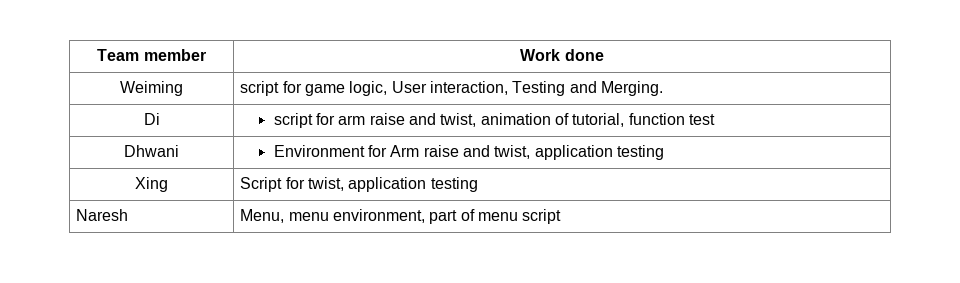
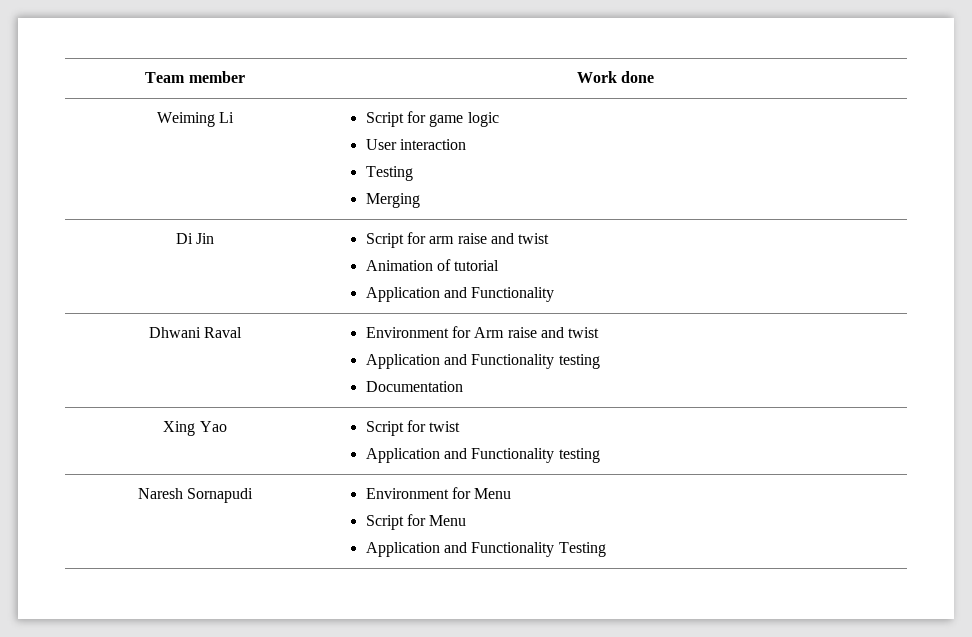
[240,81,664,96] | script for game logic, User interaction, Testing and Merging. -> [219,112,235,123] [365,111,499,127] [365,139,466,150] [365,166,413,181] [365,193,420,208] Li | Script for game logic // User interaction // Testing // Merging
[273,113,313,128] | script -> [196,233,215,244] [365,233,404,248] Jin | Script
[440,113,716,127] twist, animation of tutorial, function test -> [518,233,550,244] [365,259,500,271] [365,287,555,302] twist // Animation of tutorial // Application and Functionality
(179, 151) none -> [204,327,243,338] Raval
[494,145,665,160] twist, application testing -> [568,327,600,338] [365,354,600,369] [365,381,463,392] twist // Application and Functionality testing // Documentation
[240,177,478,192] [76,209,129,221] [240,209,562,224] | Script for twist, application testing // Naresh | Menu, menu environment, part of menu script -> [199,421,227,432] [365,420,461,436] [365,448,600,463] [137,488,254,503] [365,487,512,499] [365,514,467,530] [365,542,606,557] Yao | Script for twist // Application and Functionality testing // Naresh Sornapudi | Environment for Menu // Script for Menu // Application and Functionality Testing

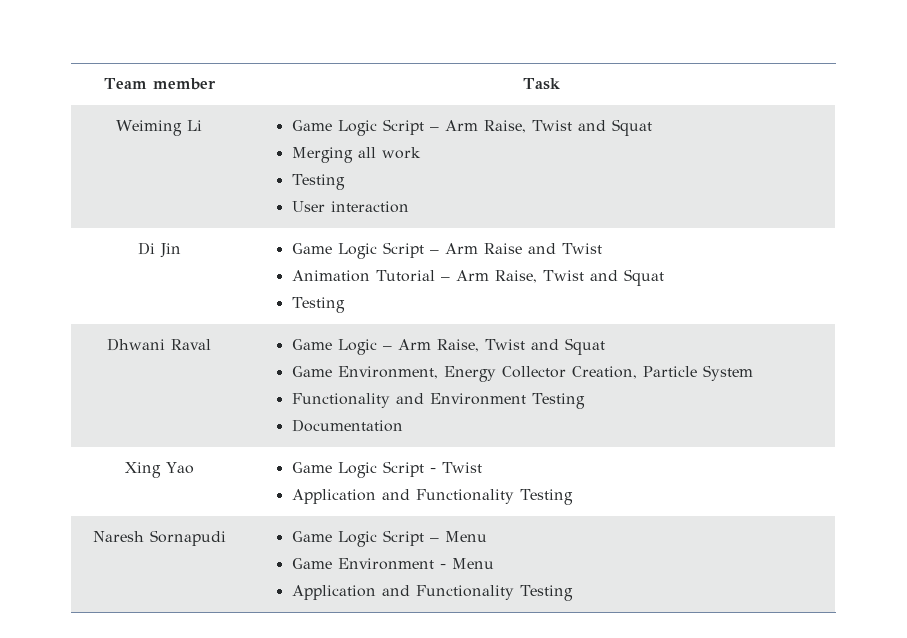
[576,71,655,83] Work done -> [522,78,560,90] Task
[365,111,499,127] Script for game logic -> [291,119,653,136] [291,147,421,163] [291,174,346,190] Game Logic Script – Arm Raise, Twist and Squat // Merging all work // Testing
[365,166,413,181] [365,193,420,208] // Testing // Merging -> (409, 207) none
[365,232,550,248] [365,259,500,271] [365,287,555,302] [148,327,243,338] [365,326,600,338] [365,354,600,369] [365,381,463,392] [163,421,227,436] [365,420,461,436] [365,448,600,463] Script for arm raise and twist // Animation of tutorial // Application and Functionality // Dhwani Raval | Environment for Arm raise and twist // Application and Functionality testing // Documentation // Xing Yao | Script for twist // Application and Functionality testing -> [291,242,603,259] [291,269,665,286] [291,297,346,313] [107,338,211,351] [291,338,606,355] [291,365,753,382] [291,393,586,409] [291,419,403,432] [124,462,194,478] [291,461,483,478] [291,489,574,505] Game Logic Script – Arm Raise and Twist // Animation Tutorial – Arm Raise, Twist and Squat // Testing // Dhwani Raval | Game Logic – Arm Raise, Twist and Squat // Game Environment, Energy Collector Creation, Particle System // Functionality and Environment Testing // Documentation // Xing Yao | Game Logic Script - Twist // Application and Functionality Testing
[365,487,512,499] [365,514,426,530] Environment for Menu // Script for -> [291,530,487,547] [291,558,446,570] Game Logic Script – Menu // Game Environment -

